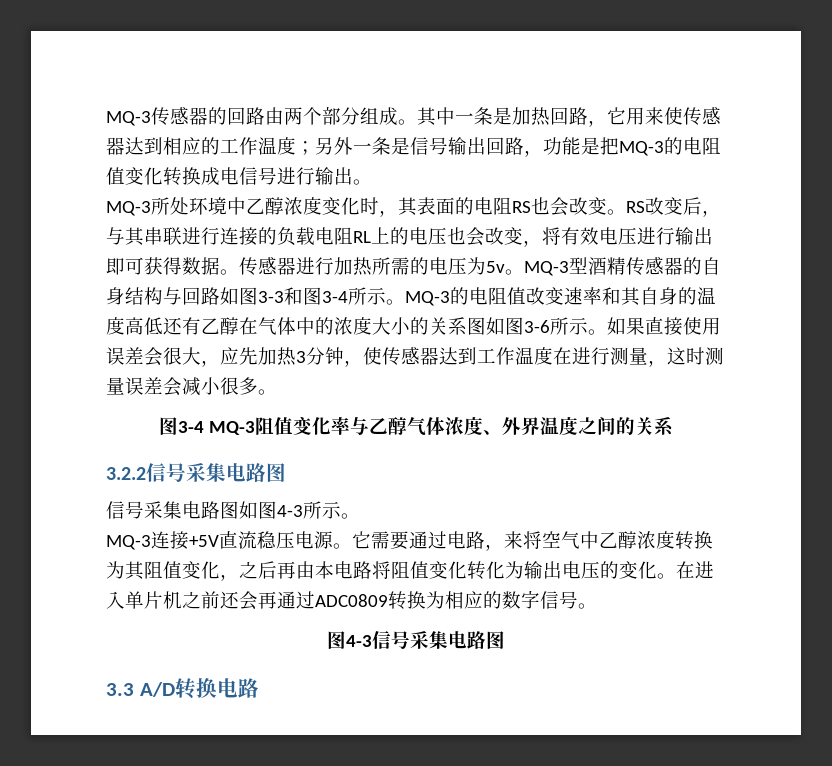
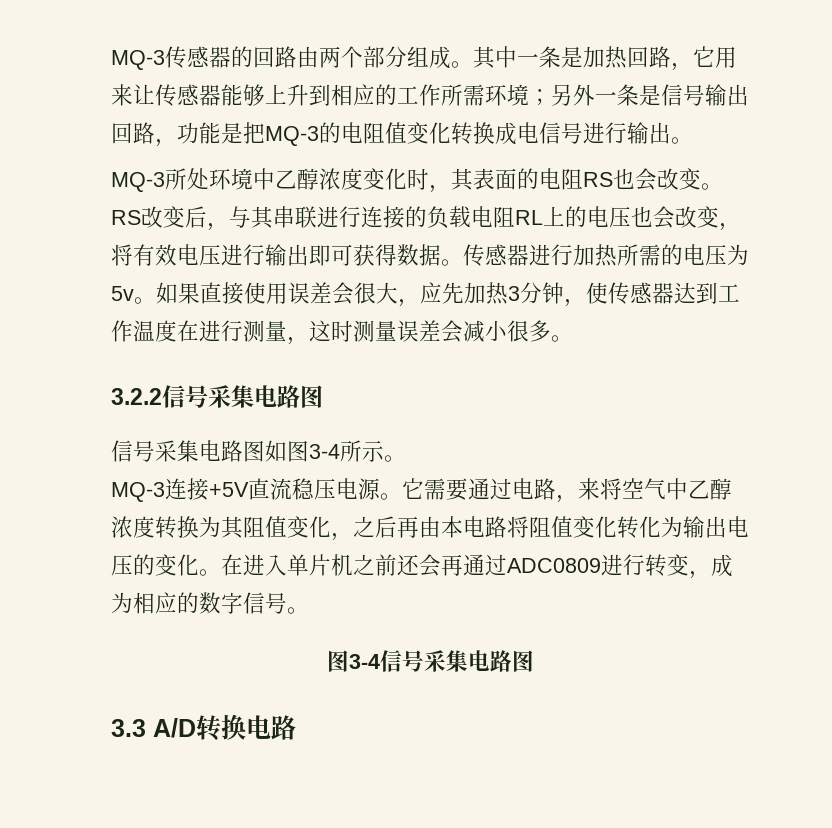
[664,107,721,126] [106,137,144,155] 使传感器达 -> [133,84,309,106] 让传感器能够上升
[258,137,296,155] 温度 -> [441,84,529,106] 所需环境
[524,257,721,276] [106,287,716,306] [106,317,607,335] MQ-3型酒精传感器的自身结构与回路如图3-3和图3-4所示。MQ-3的电阻值改变速率和其自身的温度高低还有乙醇在气体中的浓度大小的关系图如图3-6所示。 -> (156, 300) none
[159,416,673,436] // 图3-4 MQ-3阻值变化率与乙醇气体浓度、外界温度之间的关系 -> (573, 338) none
[277,505,303,517] 4-3 -> [309,444,340,459] 3-4
[388,591,426,610] 转换 -> [601,554,733,579] 进行转变，成
[346,635,372,647] 4-3 -> [348,654,380,669] 3-4

